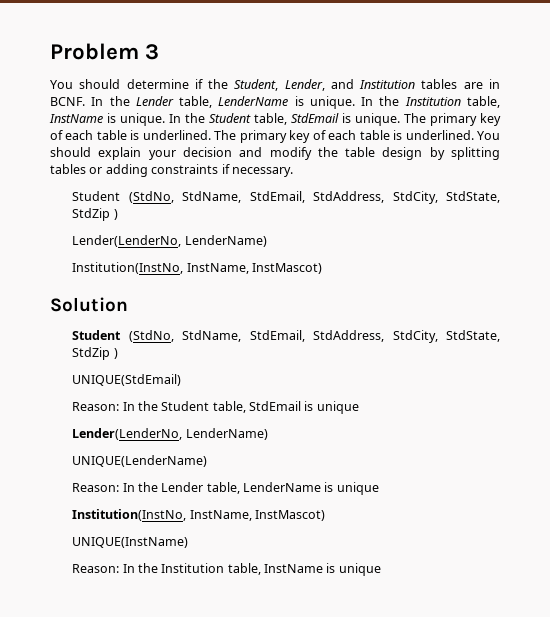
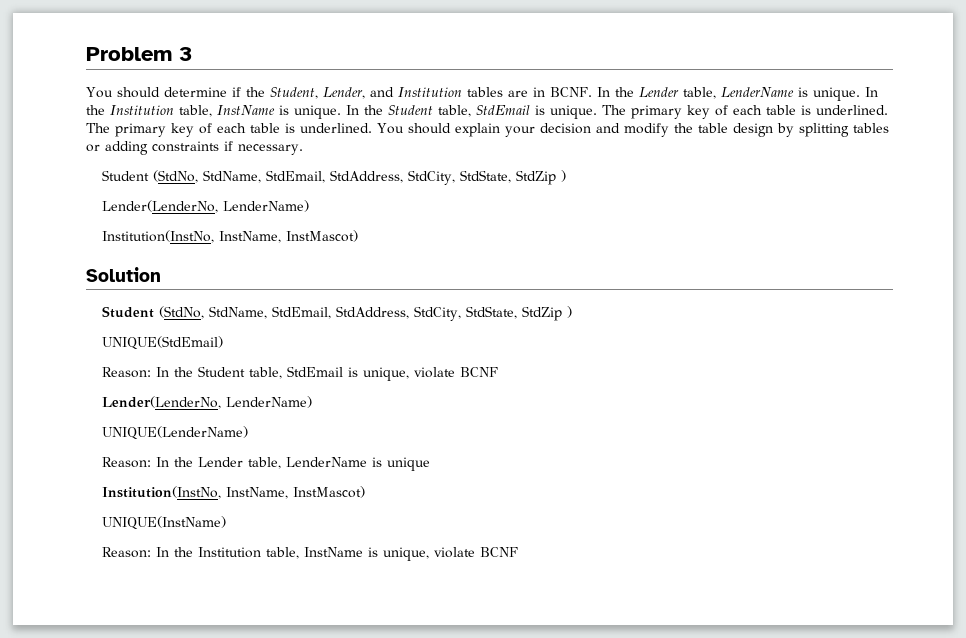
[316,401,359,414] unique -> [363,367,499,381] unique, violate BCNF
[338,563,381,576] unique -> [383,547,519,561] unique, violate BCNF

